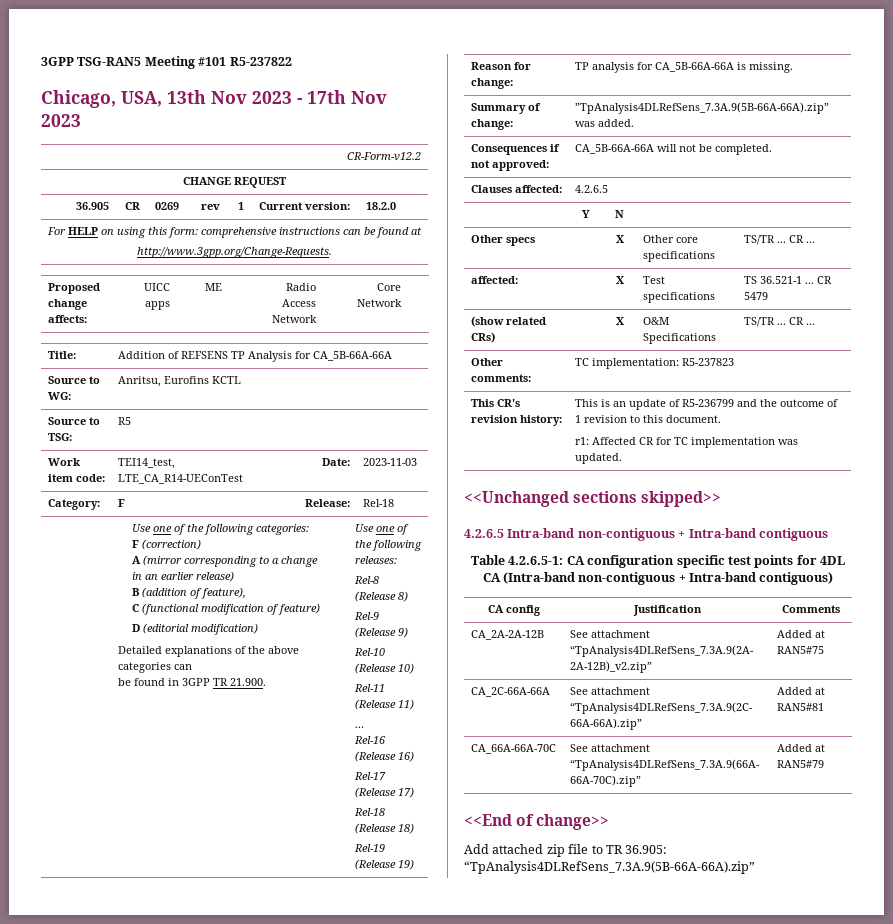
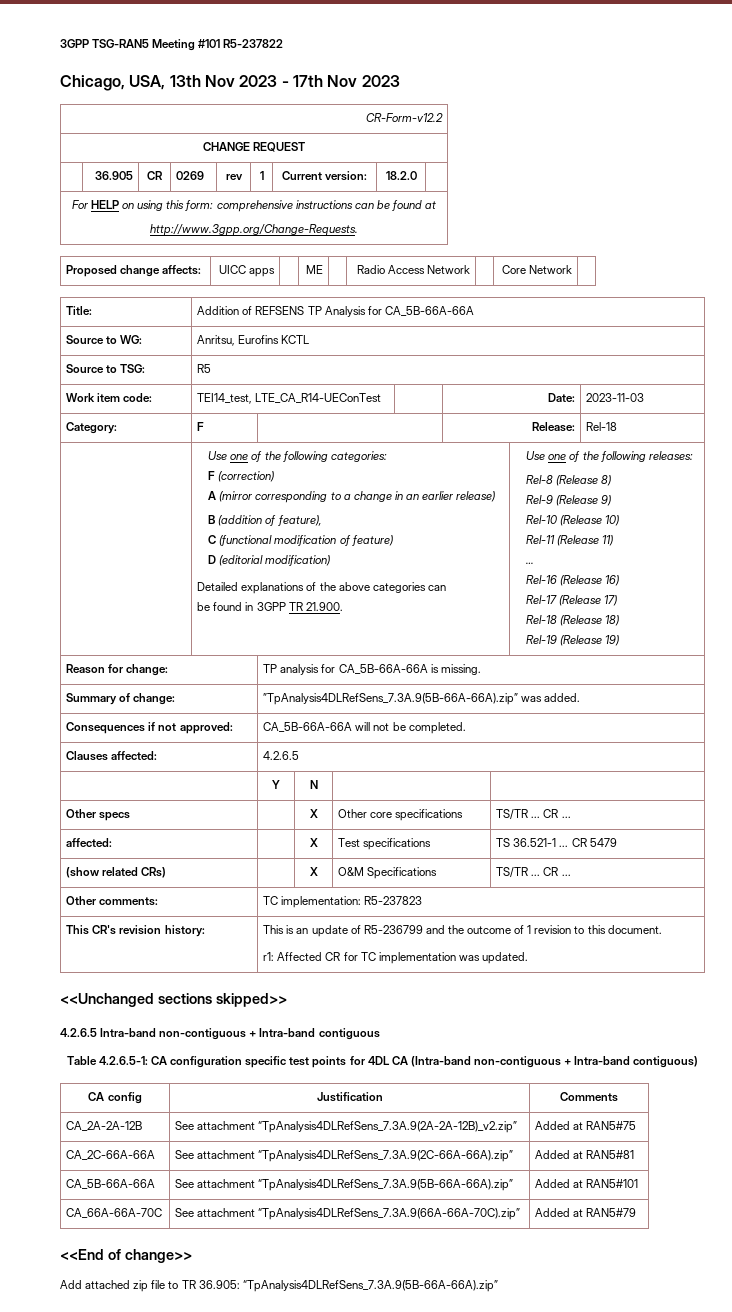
(824, 707) none -> [66,1179,156,1189] [175,1179,514,1191] [535,1179,639,1188] // CA_5B-66A-66A | See attachment “TpAnalysis4DLRefSens_7.3A.9(5B-66A-66A).zip” | Added at RAN5#101

